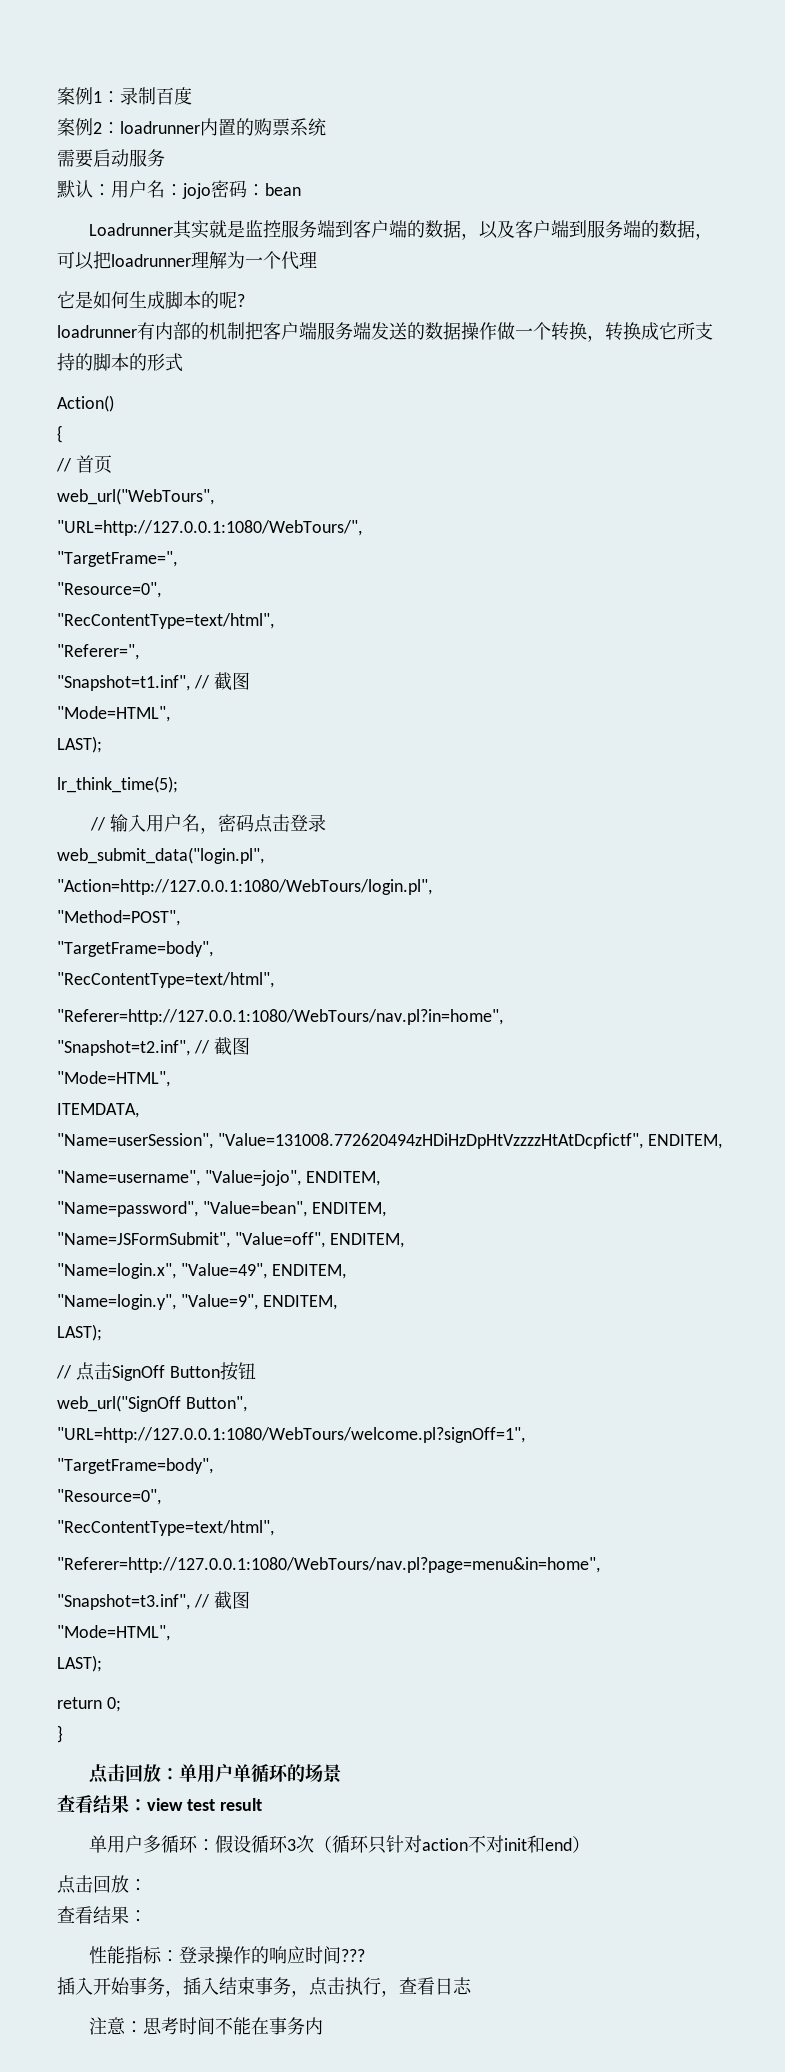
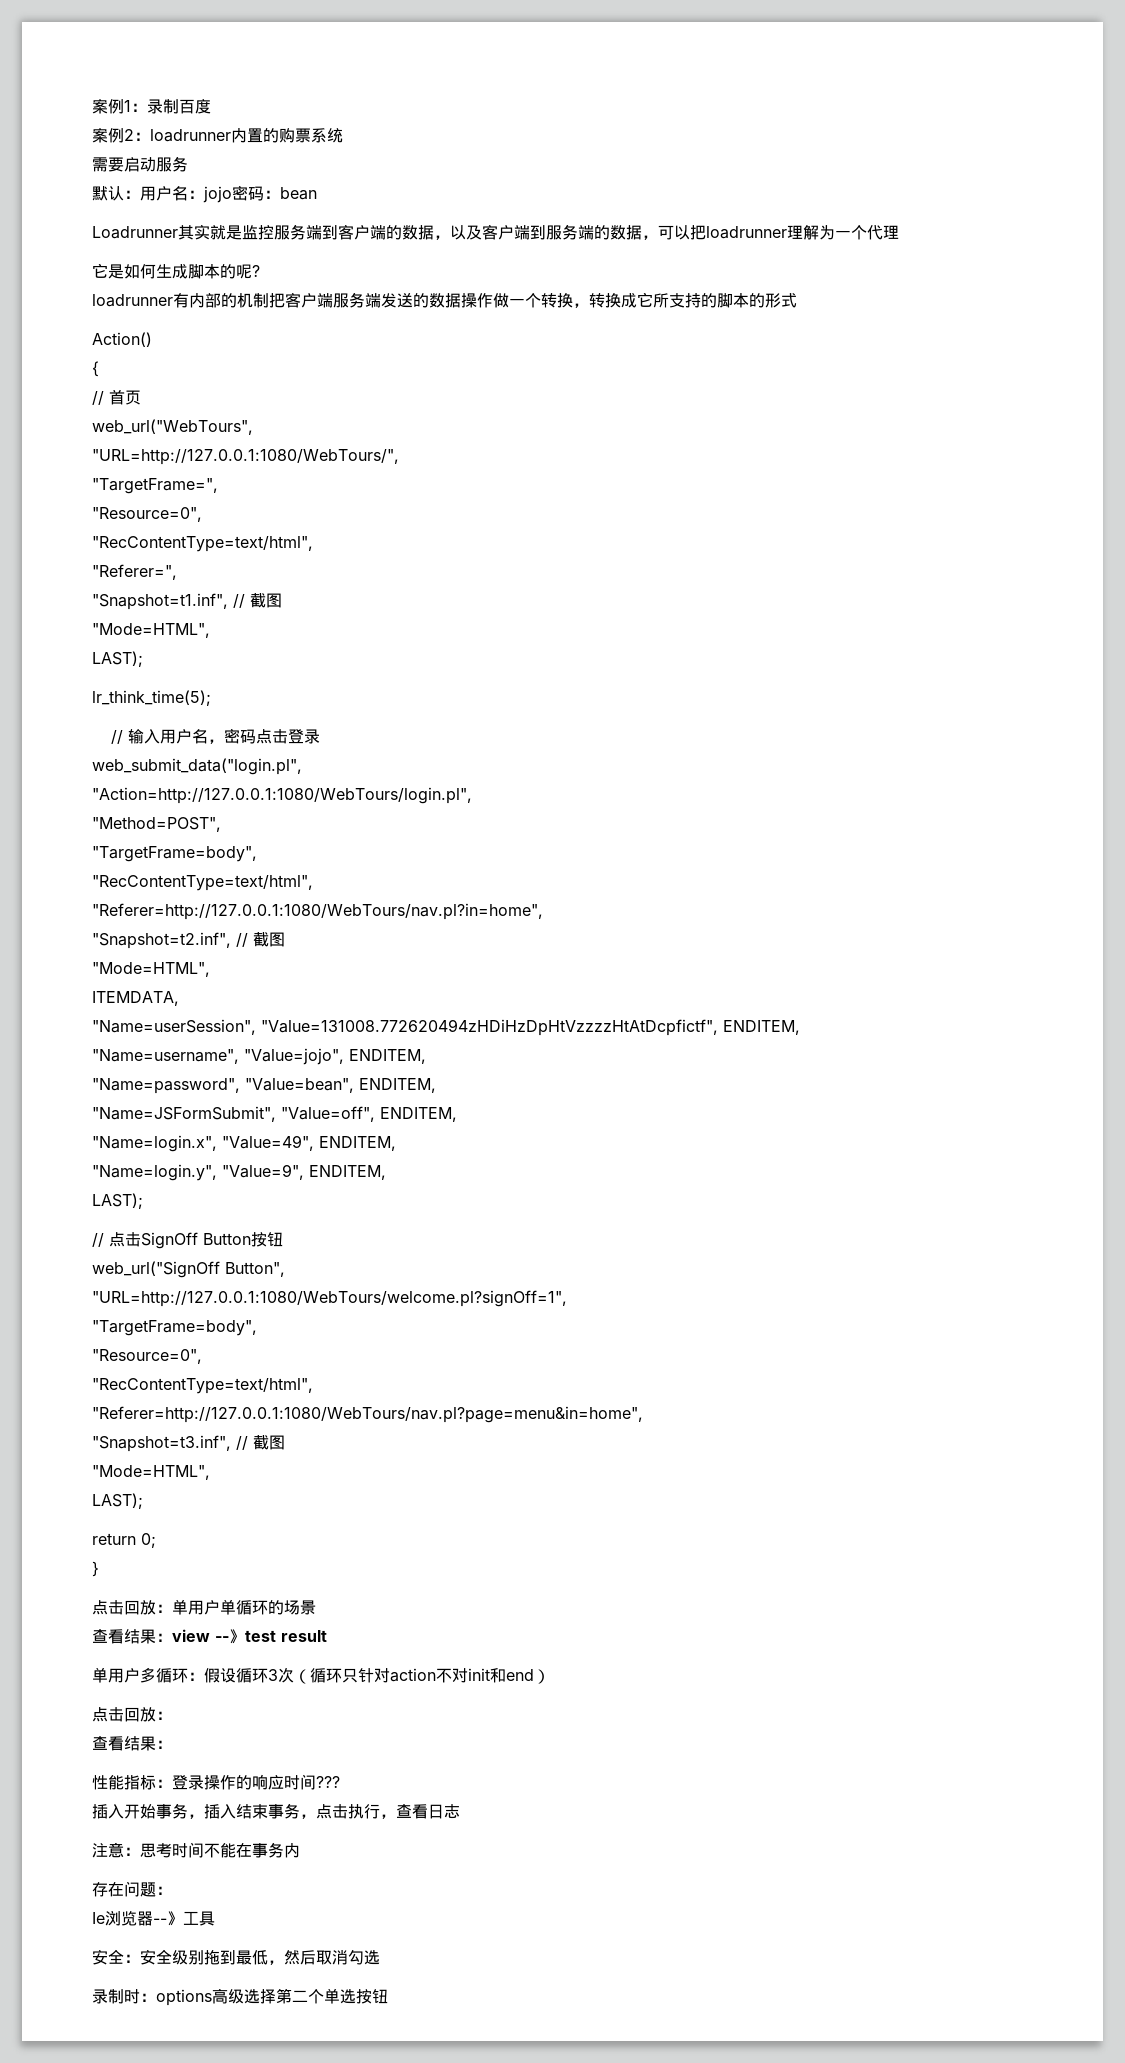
(183, 1804) none -> [215,1629,245,1644] --》
(324, 2026) none -> [92,1881,172,1897] [92,1910,215,1926] [92,1949,380,1965] [92,1988,388,2006] // 存在问题： // Ie浏览器--》工具 // 安全：安全级别拖到最低，然后取消勾选 // 录制时：options高级选择第二个单选按钮

